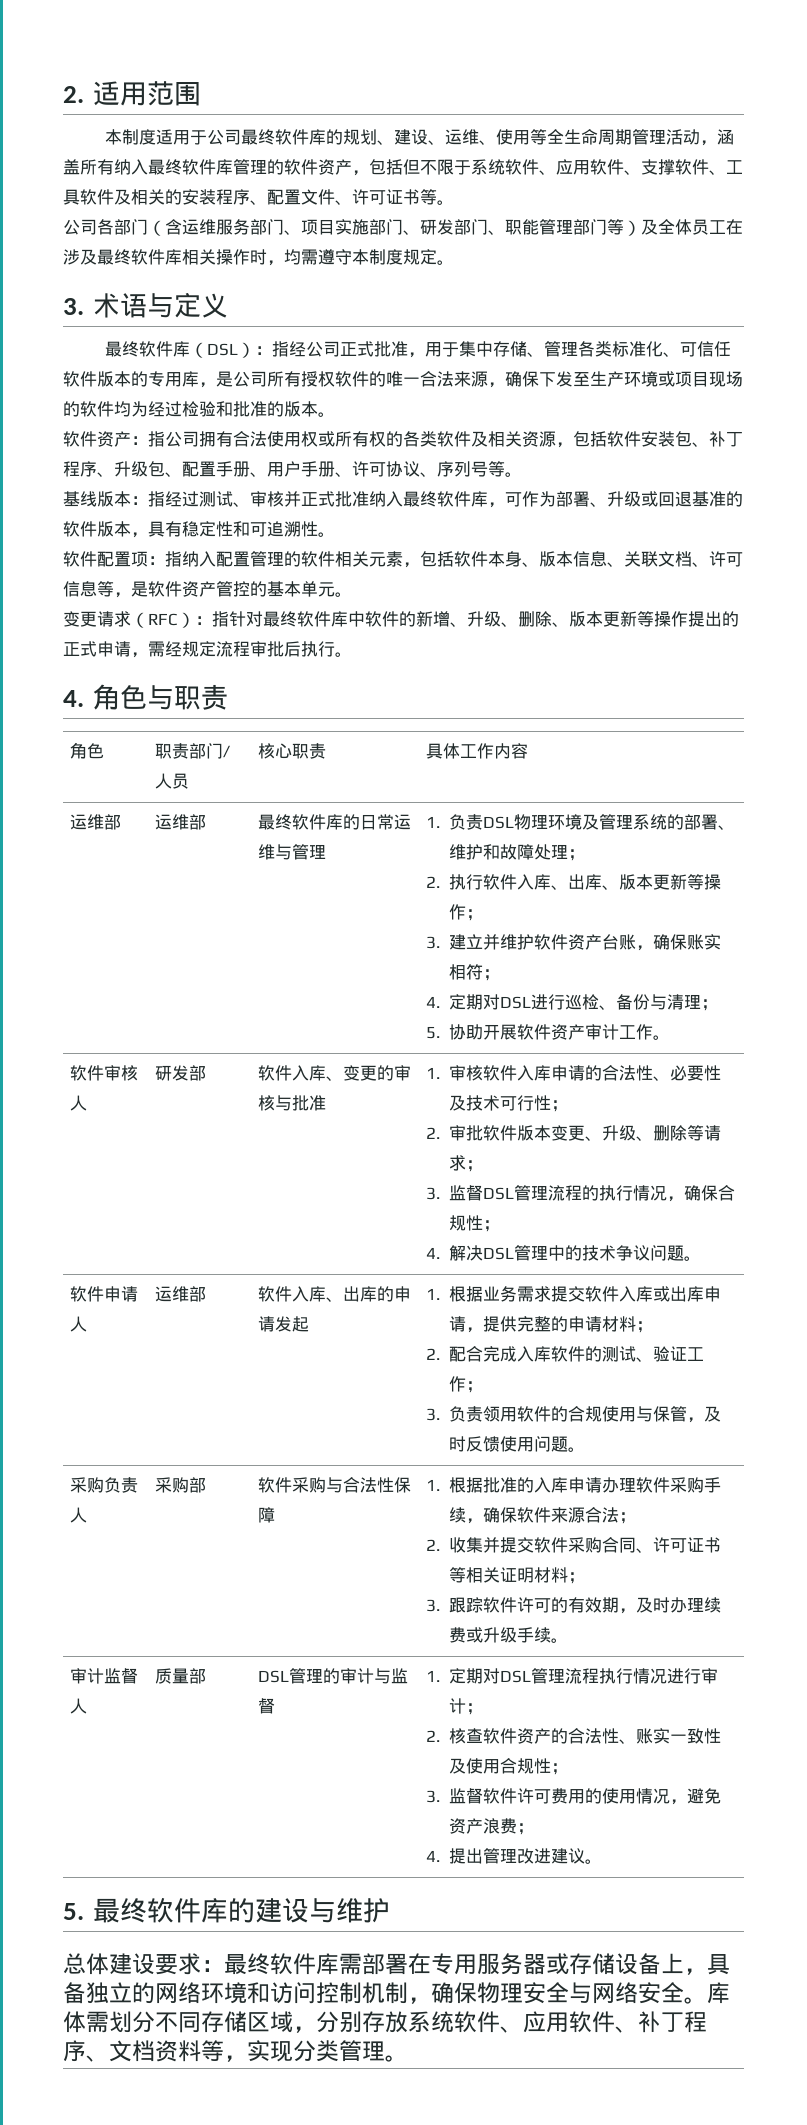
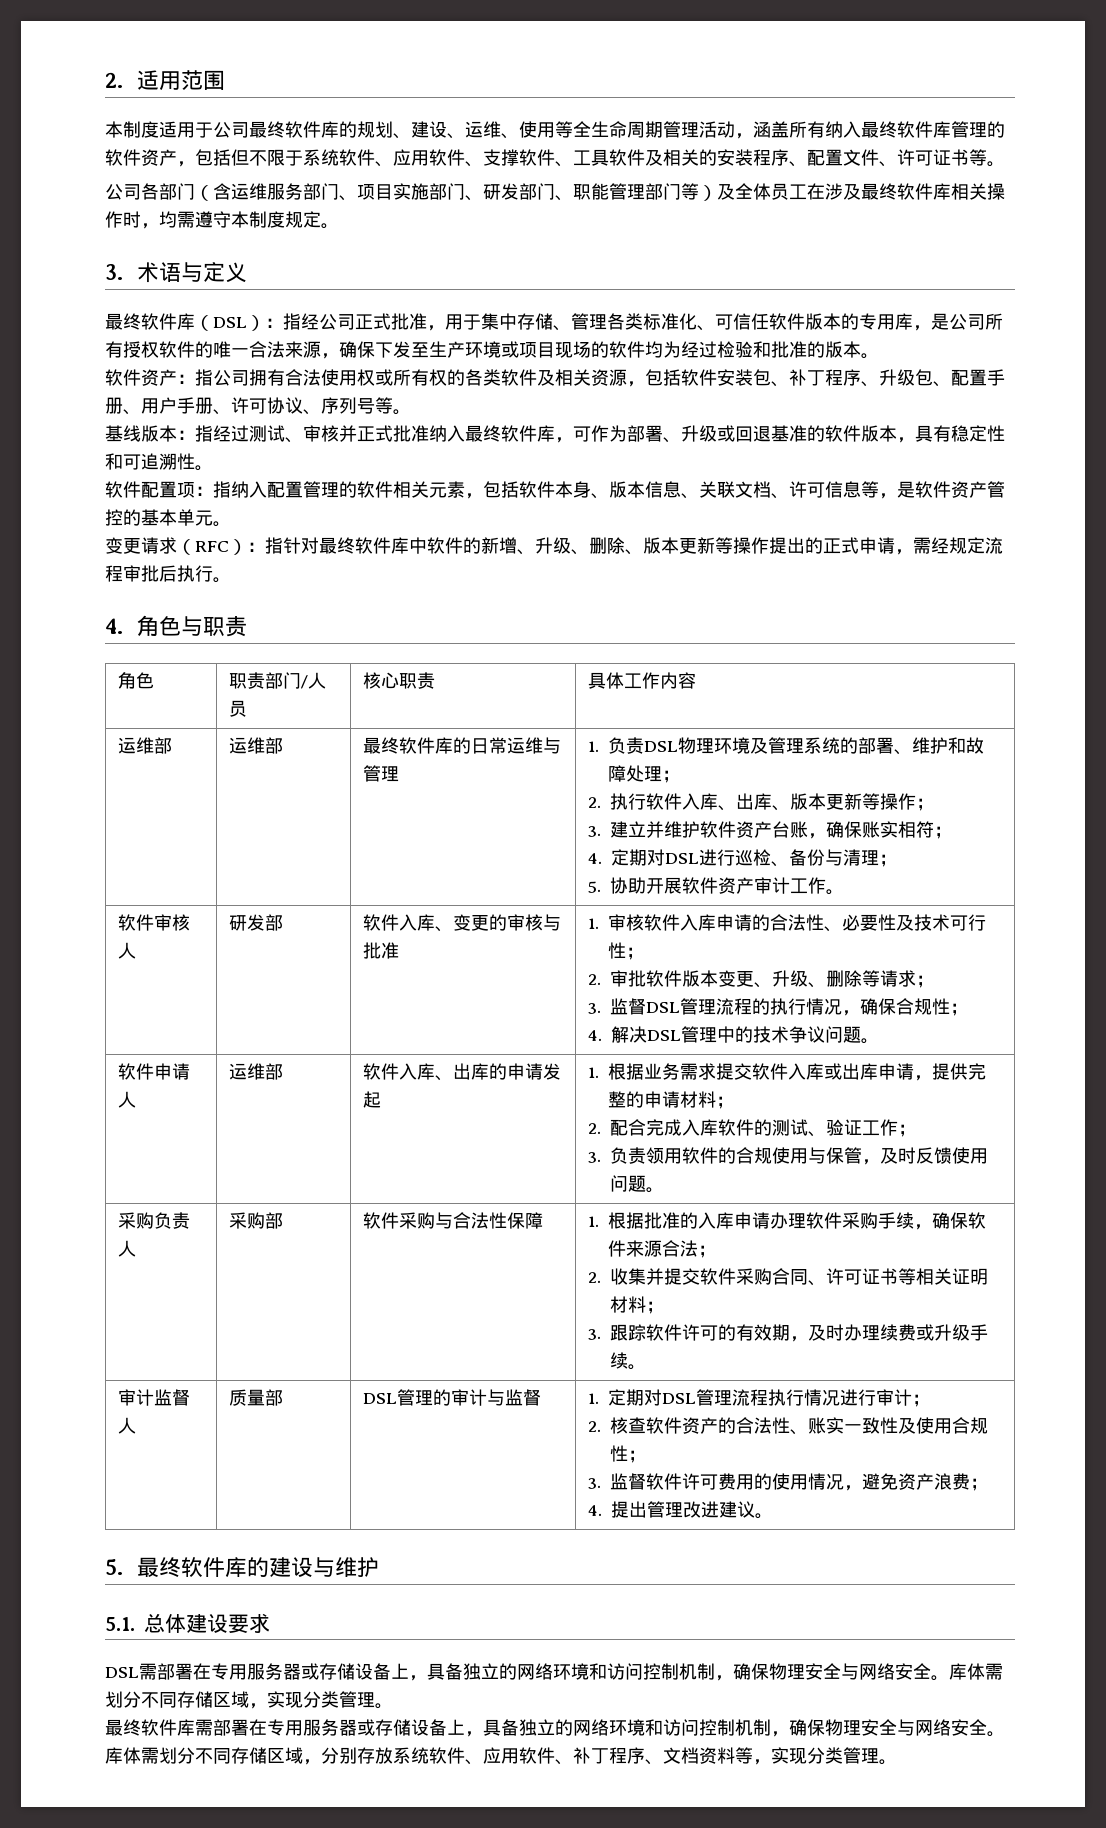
(390, 1910) none -> [105,1617,135,1631] 5.1.
[201,1960,224,1972] ： -> [105,1663,1003,1681] [105,1691,393,1709] // DSL需部署在专用服务器或存储设备上，具备独立的网络环境和访问控制机制，确保物理安全与网络安全。库体需划分不同存储区域，实现分类管理。 //

